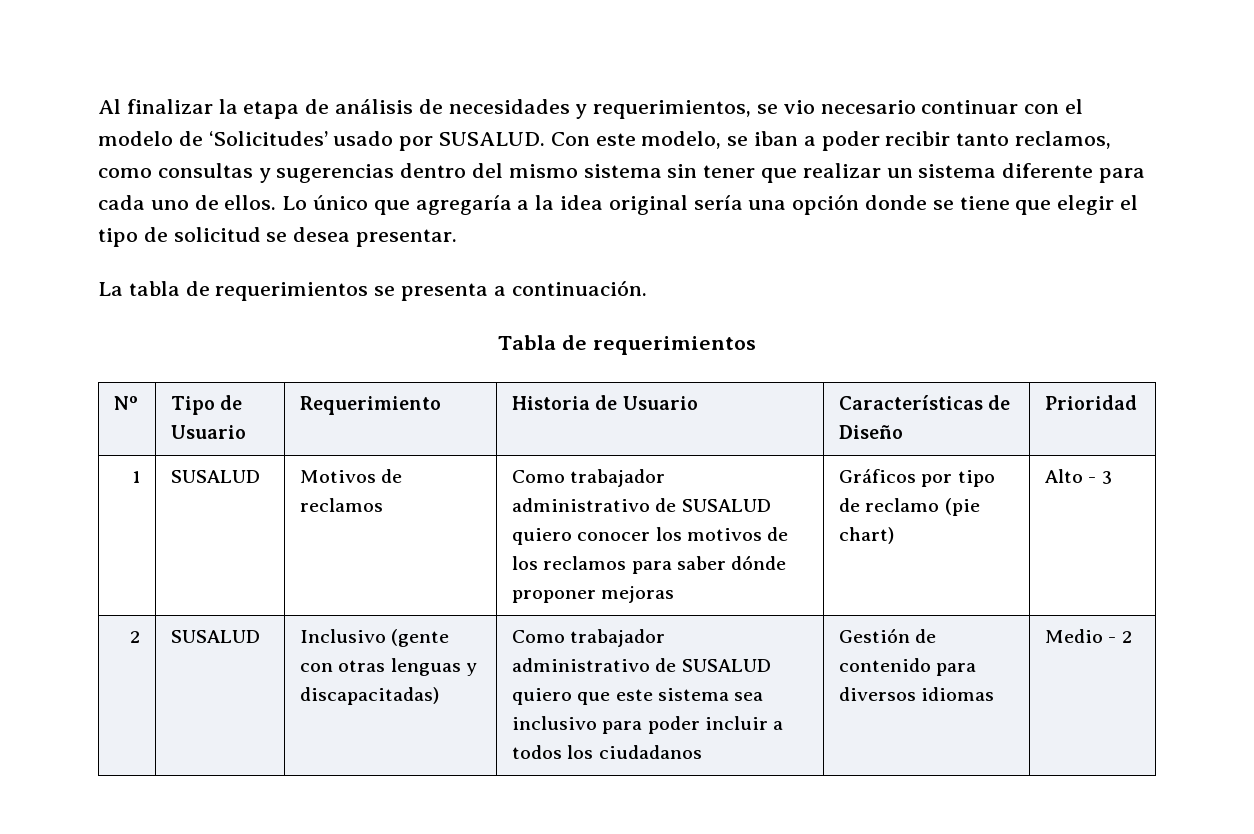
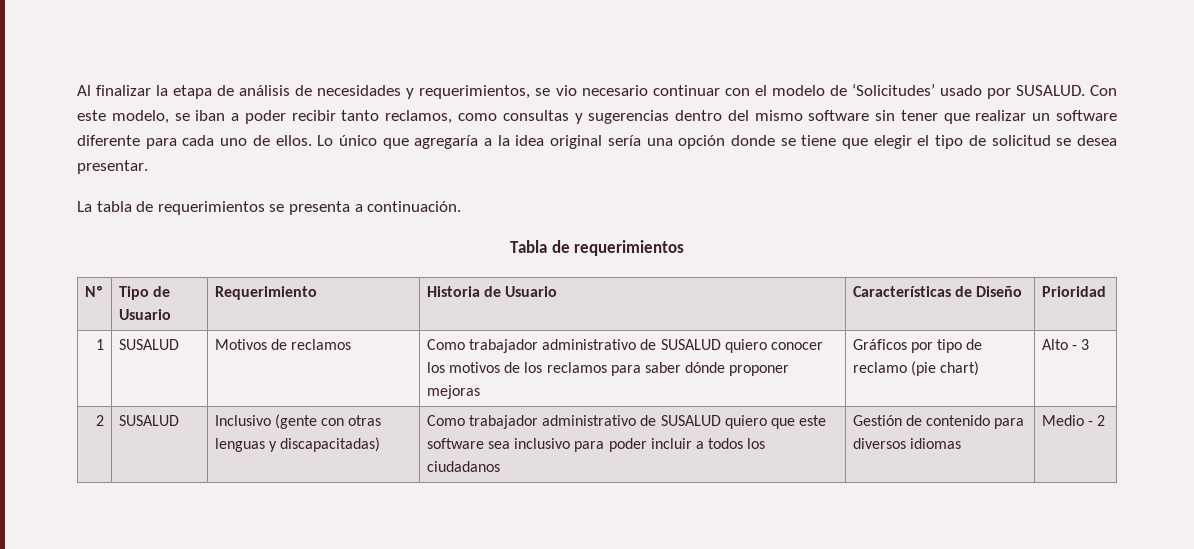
[583,164,662,178] sistema -> [808,110,870,121] software
[918,164,997,178] sistema -> [1055,110,1117,121] software
[657,688,729,701] sistema -> [426,438,484,449] software

